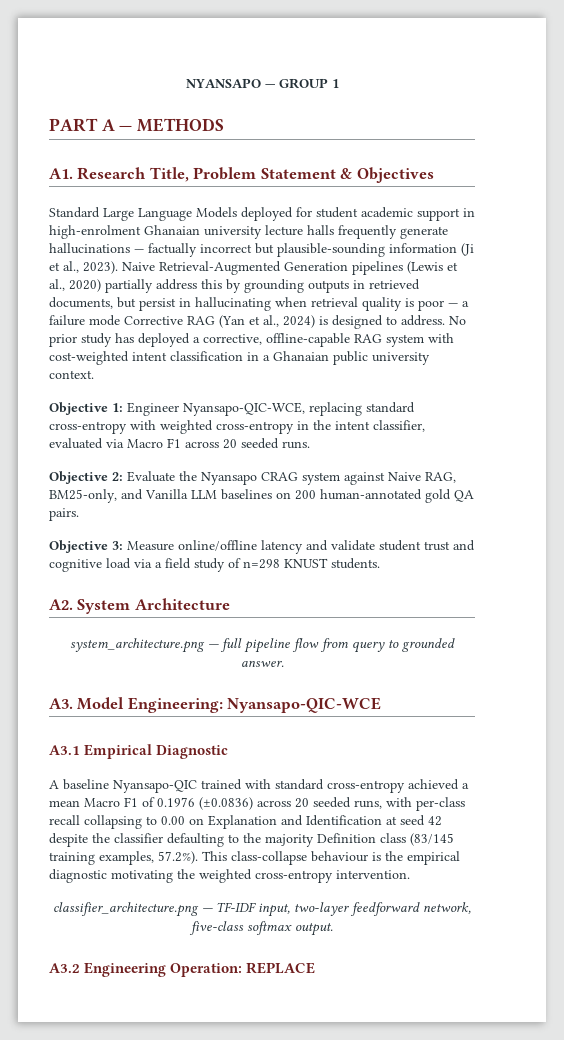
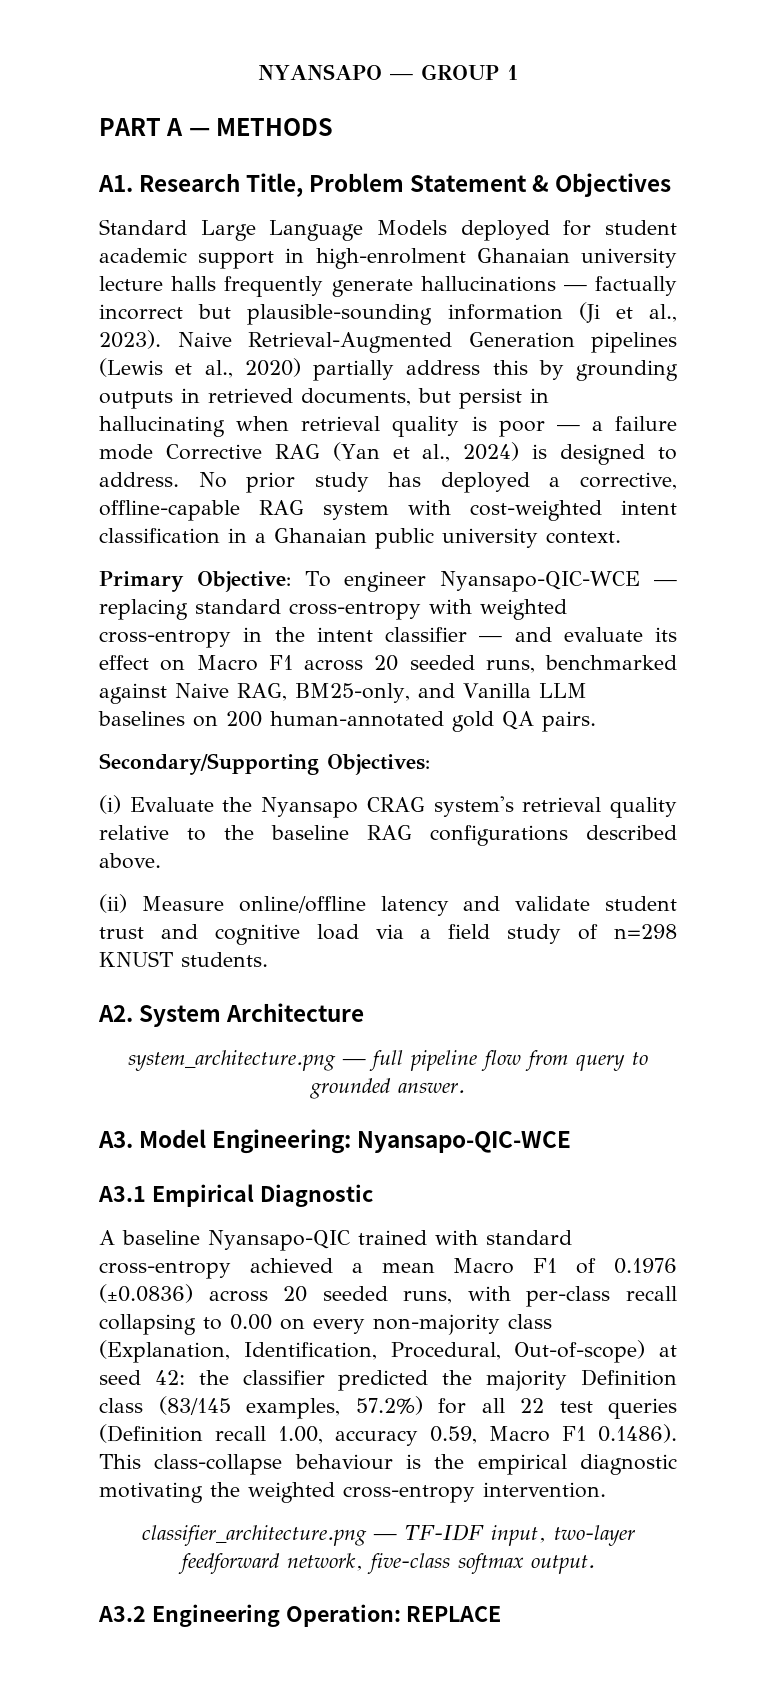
[49,402,305,416] Objective 1: Engineer Nyansapo-QIC-WCE, -> [99,571,677,592] Primary Objective: To engineer Nyansapo-QIC-WCE —
[373,420,425,432] [49,438,124,449] classifier, evaluated via -> [385,627,677,642] [99,655,186,671] classifier — and evaluate its effect on
[282,441,310,449] [49,471,340,485] runs. // Objective 2: Evaluate the Nyansapo CRAG system -> [485,655,677,673] runs, benchmarked
[49,540,123,553] Objective 3: -> [99,753,430,775] [99,795,677,818] [99,825,677,846] [99,853,161,869] [99,894,127,913] Secondary/Supporting Objectives: // (i) Evaluate the Nyansapo CRAG system's retrieval quality relative to the baseline RAG configurations described above. // (ii)
[208,815,442,829] [49,833,239,847] Explanation and Identification at seed 42 despite the classifier defaulting to -> [313,1314,552,1335] [99,1340,677,1363] [99,1370,429,1391] every non-majority class (Explanation, Identification, Procedural, Out-of-scope) at seed 42: the classifier predicted
[49,851,198,865] training examples, 57.2%). -> [246,1396,677,1419] [99,1424,677,1446] examples, 57.2%) for all 22 test queries (Definition recall 1.00, accuracy 0.59, Macro F1 0.1486).

